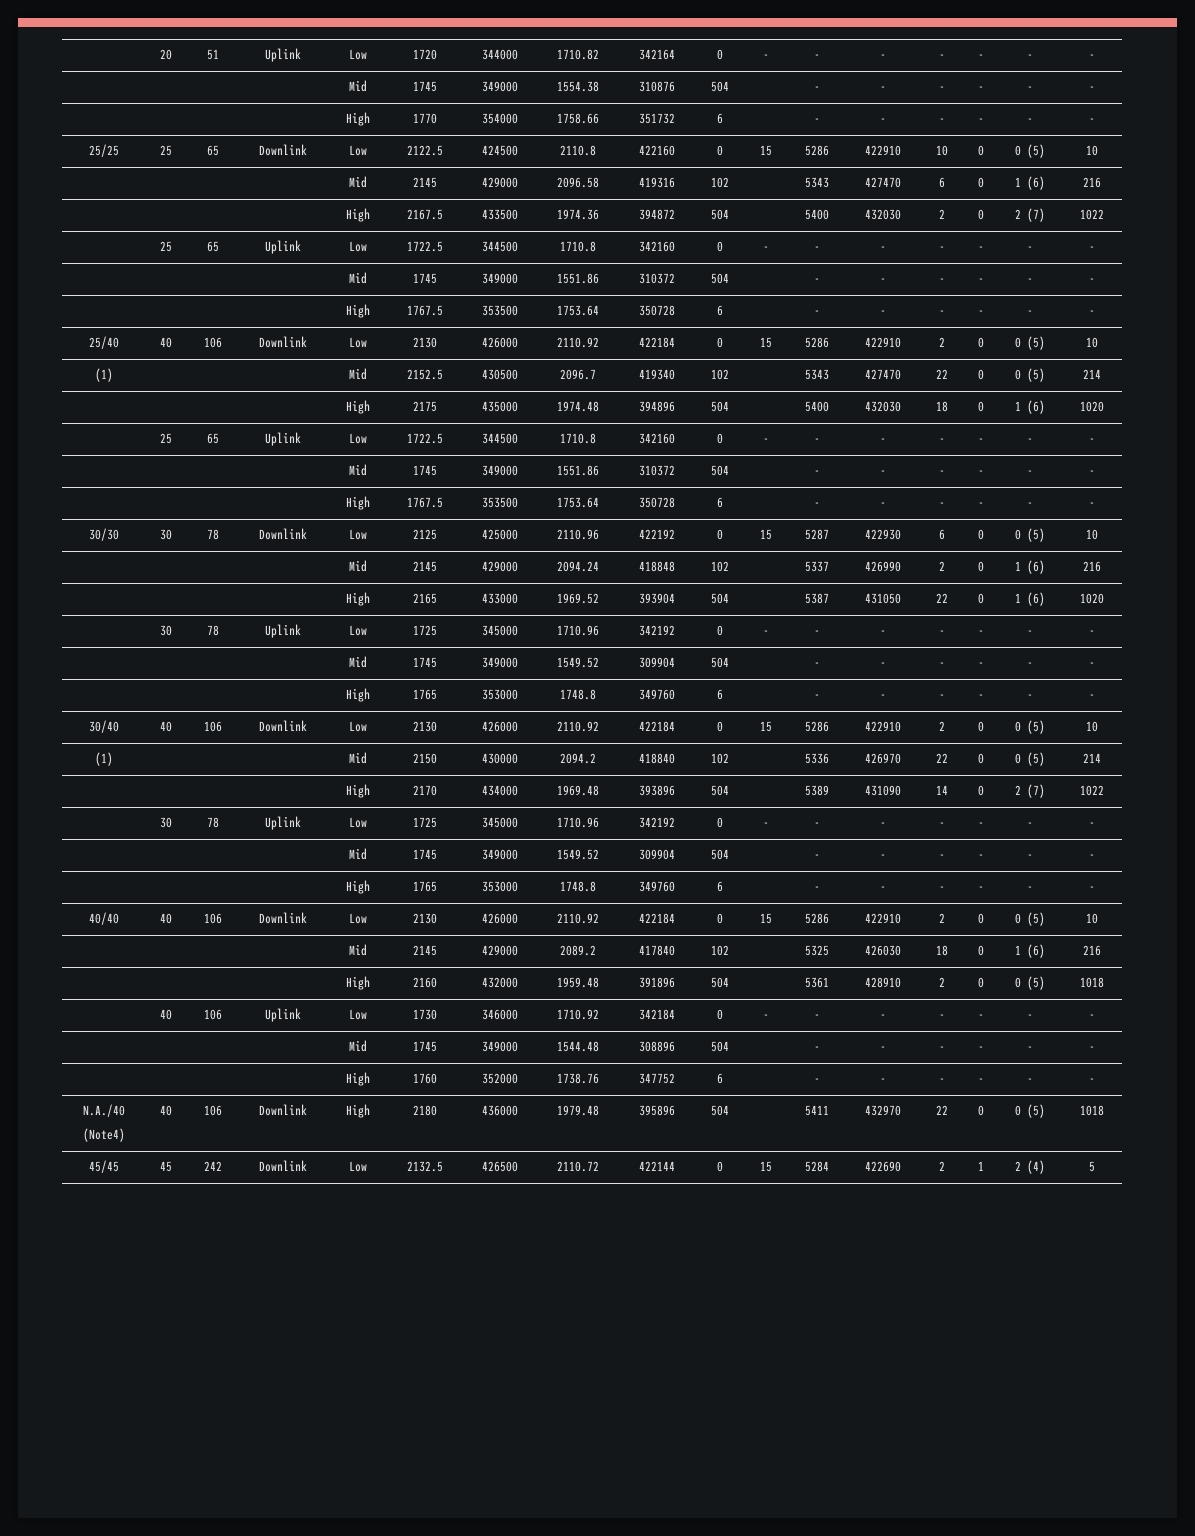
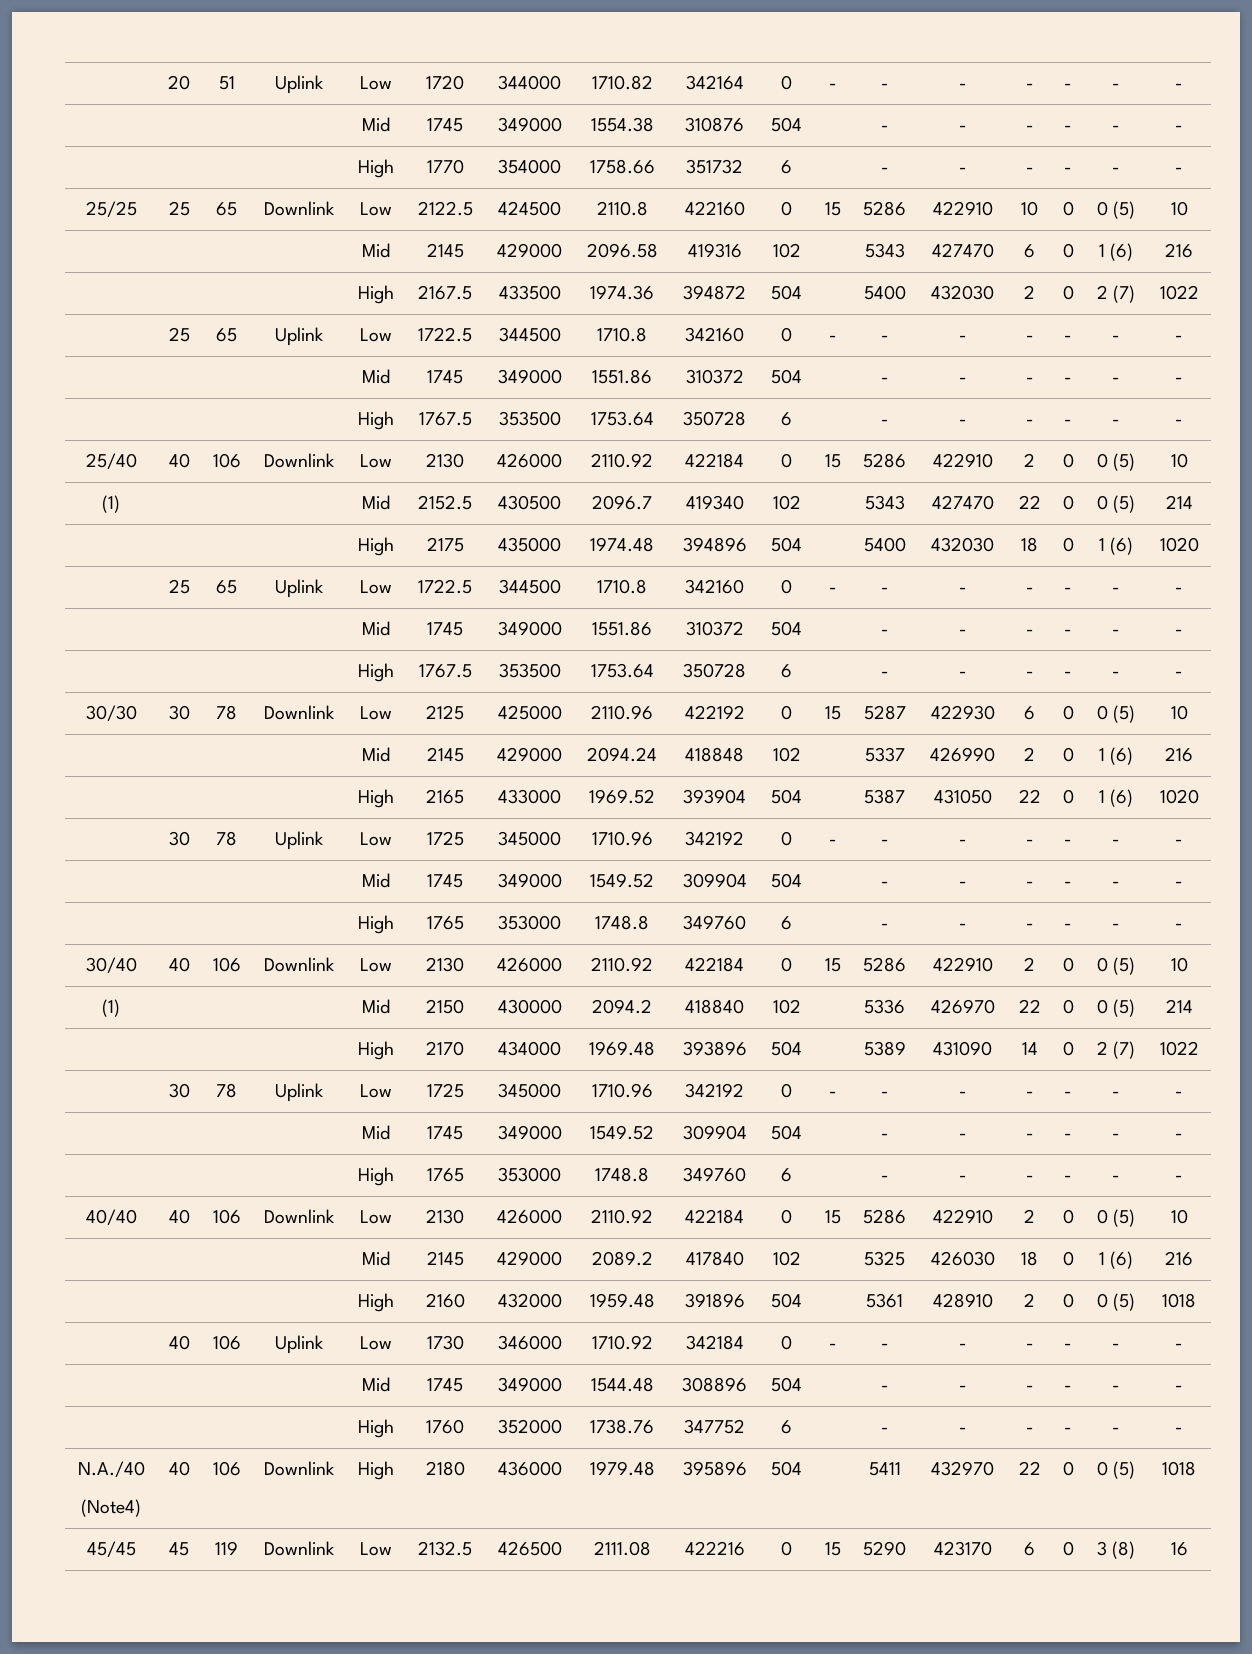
[203,1161,222,1171] 242 -> [215,1541,238,1555] 119
[557,1161,599,1172] [639,1161,675,1171] [716,1161,723,1172] [760,1161,772,1172] [804,1161,829,1172] [865,1161,901,1172] [939,1161,945,1171] [977,1161,984,1171] [1015,1160,1045,1174] [1089,1161,1095,1172] 2110.72 | 422144 | 0 | 15 | 5284 | 422690 | 2 | 1 | 2 (4) | 5 -> [593,1541,651,1556] [684,1541,745,1556] [781,1541,792,1556] [824,1542,841,1556] [863,1541,906,1556] [933,1541,992,1556] [1024,1542,1035,1556] [1062,1541,1074,1556] [1096,1541,1136,1559] [1170,1542,1188,1556] 2111.08 | 422216 | 0 | 15 | 5290 | 423170 | 6 | 0 | 3 (8) | 16

